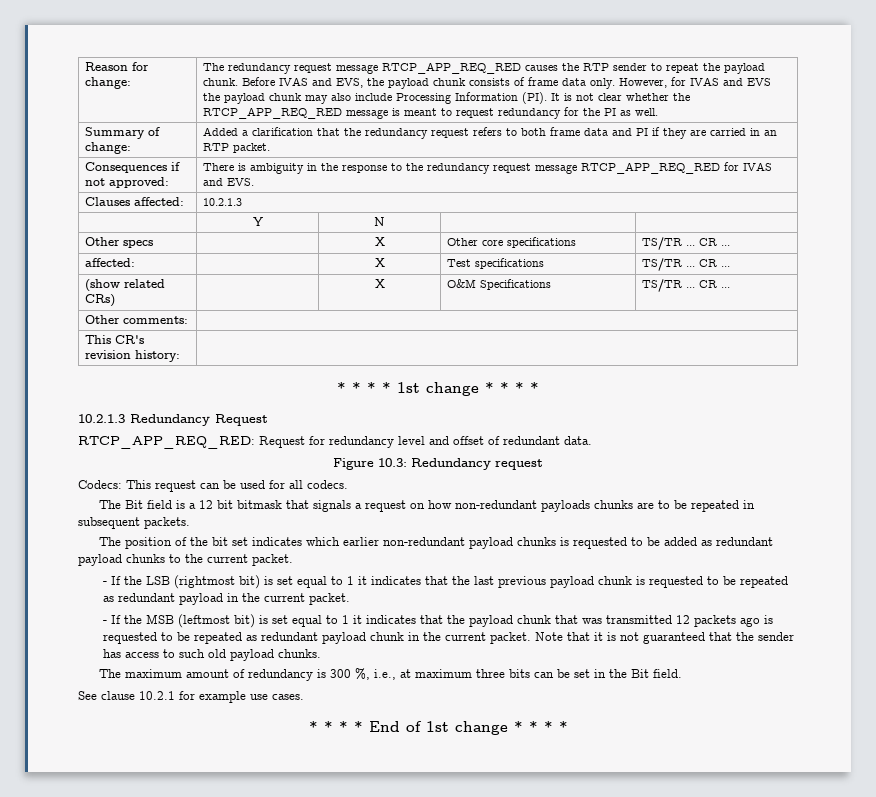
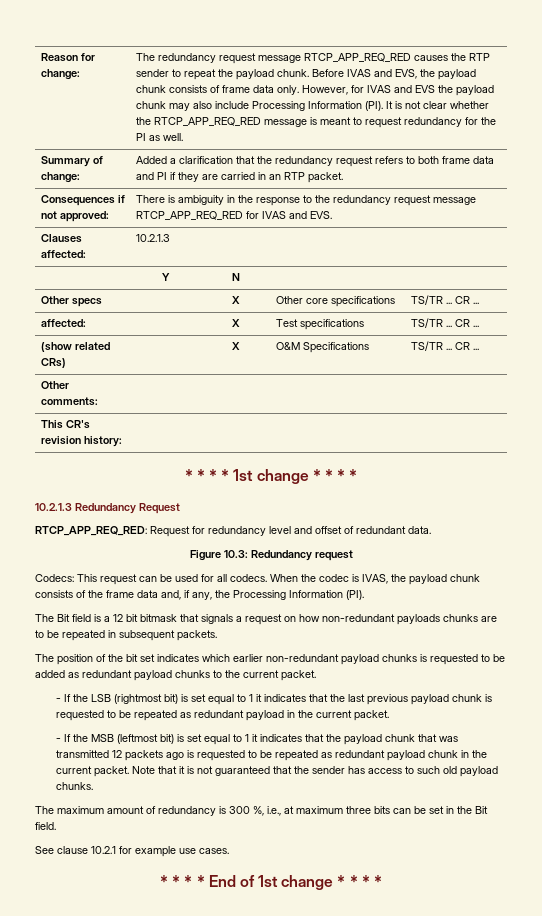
(348, 484) none -> [270,574,480,585] [35,590,364,600] When the codec is IVAS, the payload chunk consists of the frame data and, if any, the Processing Information (PI).

